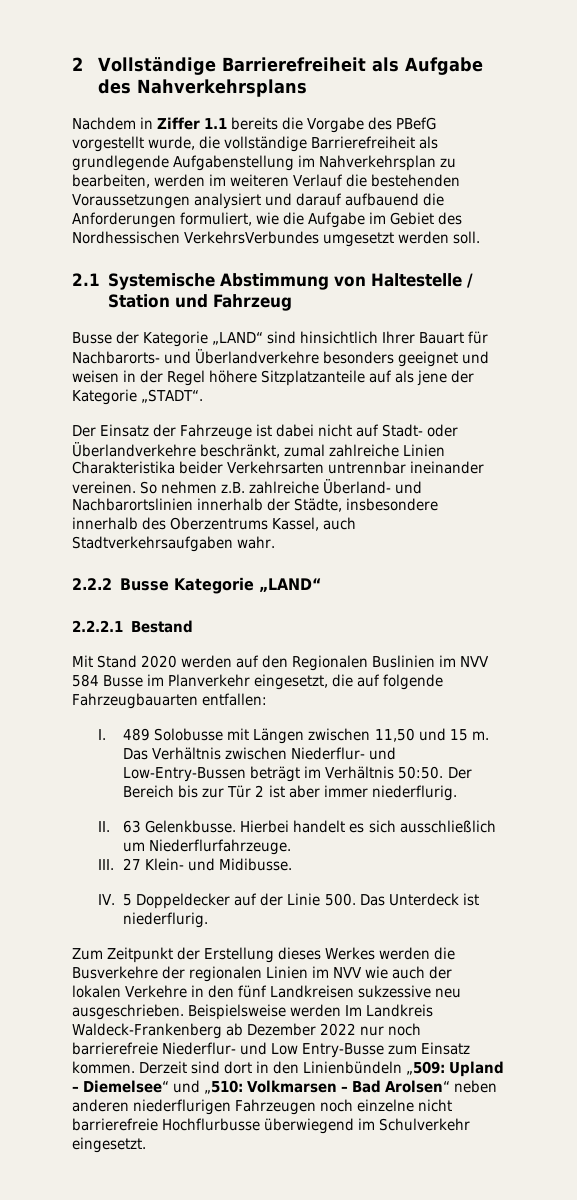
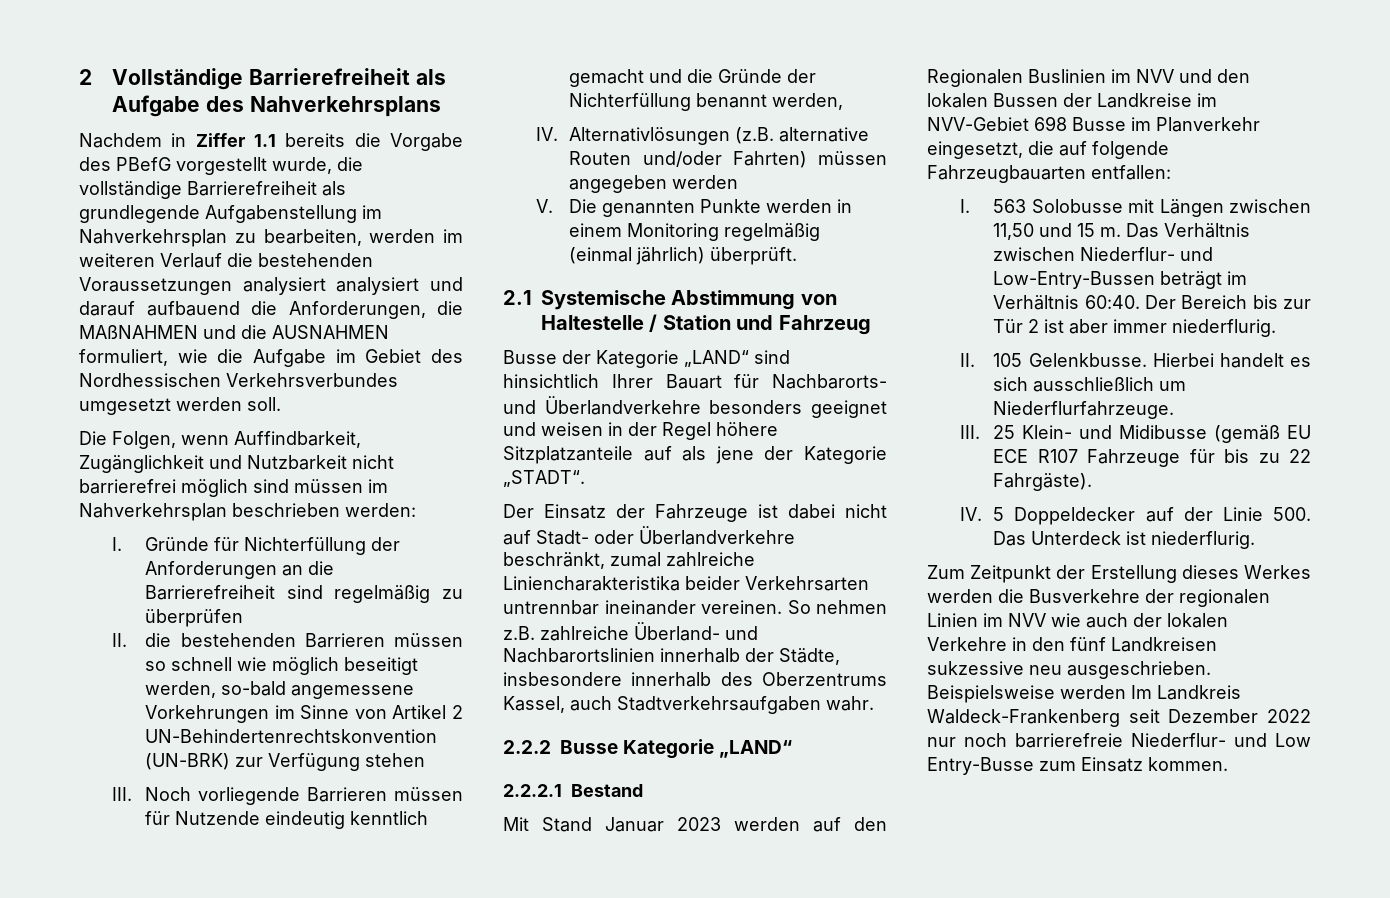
(262, 201) none -> [336,277,420,295] analysiert
[72,212,176,228] Anforderungen -> [288,301,463,319] [79,325,389,339] Anforderungen, die MAßNAHMEN und die AUSNAHMEN
[184,231,320,244] VerkehrsVerbundes -> [226,373,398,387] Verkehrsverbundes
(481, 237) none -> [79,431,361,449] [79,455,394,473] [79,479,388,497] [79,503,416,521] [112,537,401,555] [145,561,335,579] [145,585,463,603] [145,609,244,627] [112,633,463,648] [145,657,419,675] [145,681,415,699] [145,705,463,723] [145,729,438,743] [145,753,426,771] [112,787,463,805] [145,811,429,829] [569,69,817,87] [569,93,844,111] [536,127,870,145] [569,151,887,168] [569,175,739,193] [536,199,853,217] [569,223,821,241] [569,247,798,265] // Die Folgen, wenn Auffindbarkeit, Zugänglichkeit und Nutzbarkeit nicht barrierefrei möglich sind müssen im Nahverkehrsplan beschrieben werden: // I. Gründe für Nichterfüllung der Anforderungen an die Barrierefreiheit sind regelmäßig zu überprüfen // II. die bestehenden Barrieren müssen so schnell wie möglich beseitigt werden, so-bald angemessene Vorkehrungen im Sinne von Artikel 2 UN-Behindertenrechtskonvention (UN-BRK) zur Verfügung stehen // III. Noch vorliegende Barrieren müssen für Nutzende eindeutig kenntlich gemacht und die Gründe der Nichterfüllung benannt werden, // IV. Alternativlösungen (z.B. alternative Routen und/oder Fahrten) müssen angegeben werden // V. Die genannten Punkte werden in einem Monitoring regelmäßig (einmal jährlich) überprüft.
[403,444,446,457] [72,461,175,474] Linien Charakteristika -> [503,576,680,591] Liniencharakteristika
[141,655,178,668] 2020 -> [605,817,721,832] Januar 2023
[72,674,99,687] 584 -> [1179,69,1250,83] [927,93,1217,108] [927,116,1067,131] und den lokalen Bussen der Landkreise im NVV-Gebiet 698
[123,728,151,741] 489 -> [993,199,1027,213] 563
[398,766,444,779] 50:50. -> [1084,295,1140,309] 60:40.
[123,820,142,833] 63 -> [993,353,1023,367] 105
[123,858,142,870] 27 -> [993,425,1016,439] 25
[219,858,293,871] Midibusse. -> [1119,425,1311,443] [993,449,1311,467] [993,473,1093,491] Midibusse (gemäß EU ECE R107 Fahrzeuge für bis zu 22 Fahrgäste).
[226,1023,244,1036] ab -> [1128,709,1160,723] seit
[139,1061,505,1077] [72,1080,498,1094] [72,1099,453,1115] [72,1118,471,1134] [72,1137,146,1153] Derzeit sind dort in den Linienbündeln „509: Upland – Diemelsee“ und „510: Volkmarsen – Bad Arolsen“ neben anderen niederflurigen Fahrzeugen noch einzelne nicht barrierefreie Hochflurbusse überwiegend im Schulverkehr eingesetzt. -> (1228, 764) none

